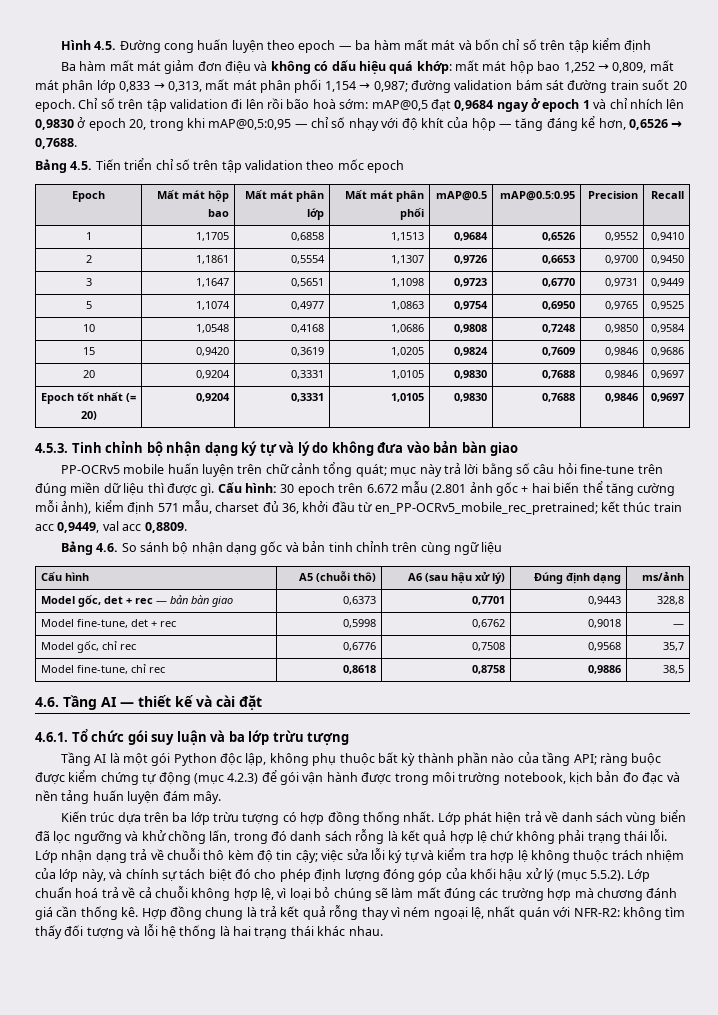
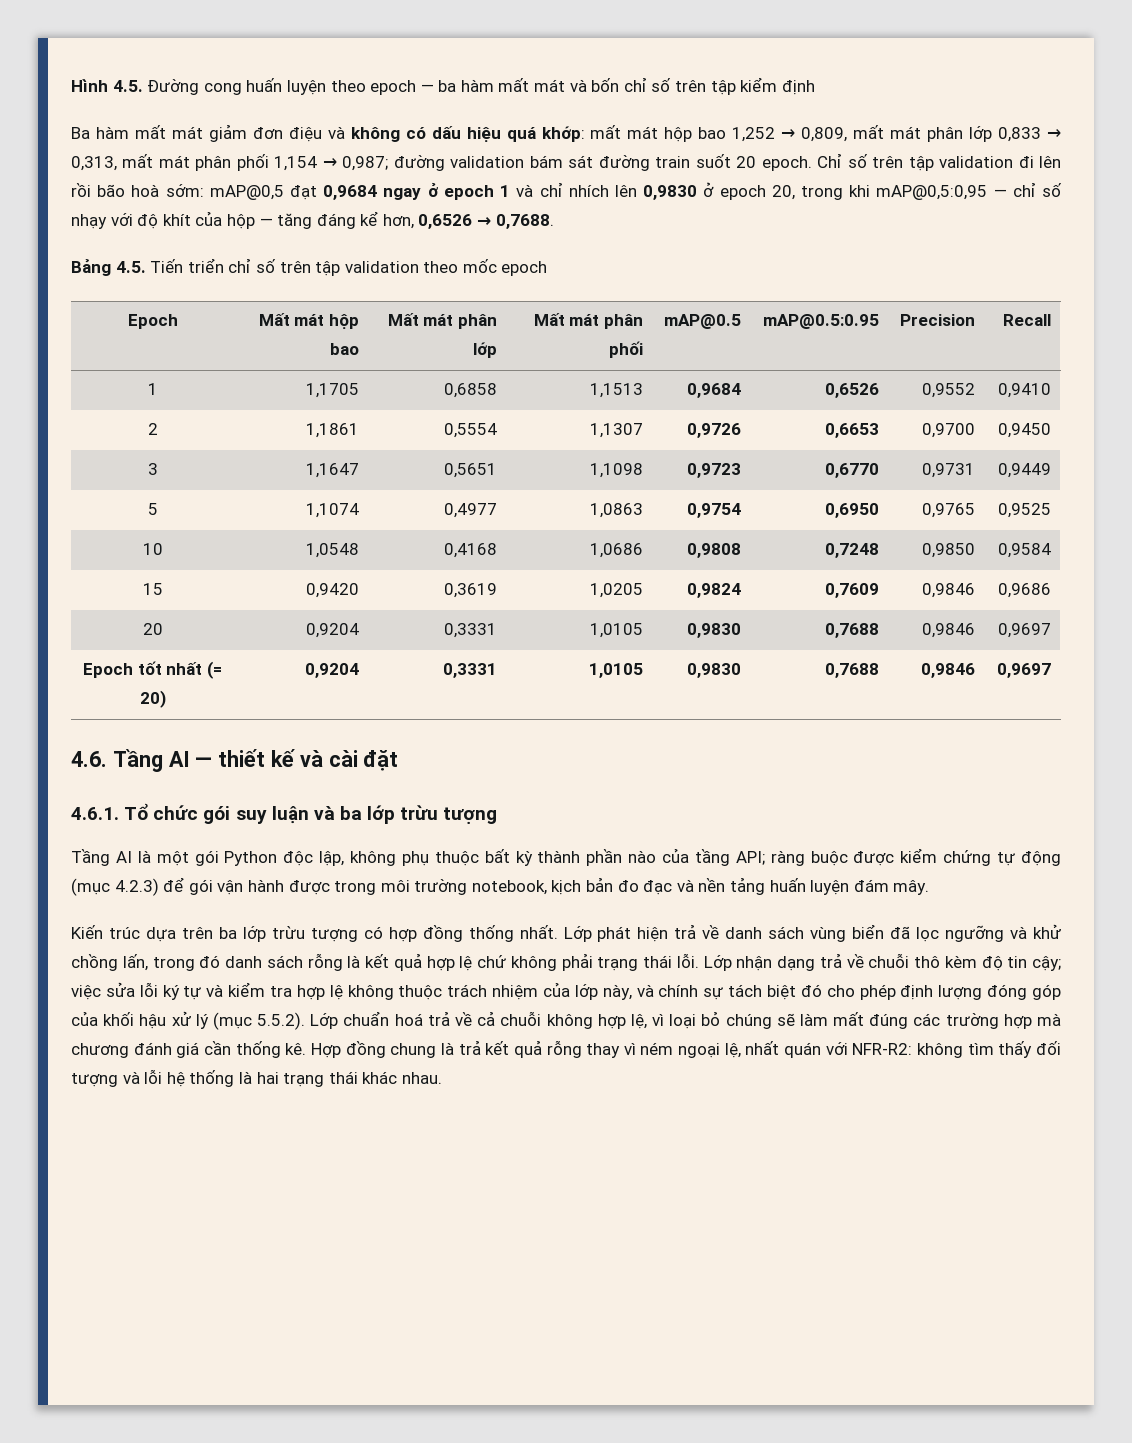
[35,441,519,456] [60,462,663,477] [35,481,676,496] [35,500,682,515] [35,521,187,533] [60,541,503,555] [40,571,89,581] [299,571,377,582] [408,571,506,584] [534,572,622,584] [642,571,685,581] [40,594,233,607] [343,596,377,605] [472,596,506,605] [588,596,622,605] [657,596,685,605] [40,619,176,628] [343,619,377,628] [472,619,506,628] [588,619,622,628] [673,624,685,627] [40,641,136,653] [343,642,377,651] [472,642,506,651] [588,642,622,651] [663,642,685,651] [40,664,165,674] [343,665,377,674] [472,665,506,674] [588,665,622,674] [663,665,685,674] // 4.5.3. Tinh chỉnh bộ nhận dạng ký tự và lý do không đưa vào bản bàn giao // PP-OCRv5 mobile huấn luyện trên chữ cảnh tổng quát; mục này trả lời bằng số câu hỏi fine-tune trên đúng miền dữ liệu thì được gì. Cấu hình: 30 epoch trên 6.672 mẫu (2.801 ảnh gốc + hai biến thể tăng cường mỗi ảnh), kiểm định 571 mẫu, charset đủ 36, khởi đầu từ en_PP-OCRv5_mobile_rec_pretrained; kết thúc train acc 0,9449, val acc 0,8809. // Bảng 4.6. So sánh bộ nhận dạng gốc và bản tinh chỉnh trên cùng ngữ liệu // Cấu hình | A5 (chuỗi thô) | A6 (sau hậu xử lý) | Đúng định dạng | ms/ảnh // Model gốc, det + rec — bản bàn giao | 0,6373 | 0,7701 | 0,9443 | 328,8 // Model fine-tune, det + rec | 0,5998 | 0,6762 | 0,9018 | — // Model gốc, chỉ rec | 0,6776 | 0,7508 | 0,9568 | 35,7 // Model fine-tune, chỉ rec | 0,8618 | 0,8758 | 0,9886 | 38,5 -> (1051, 670) none

